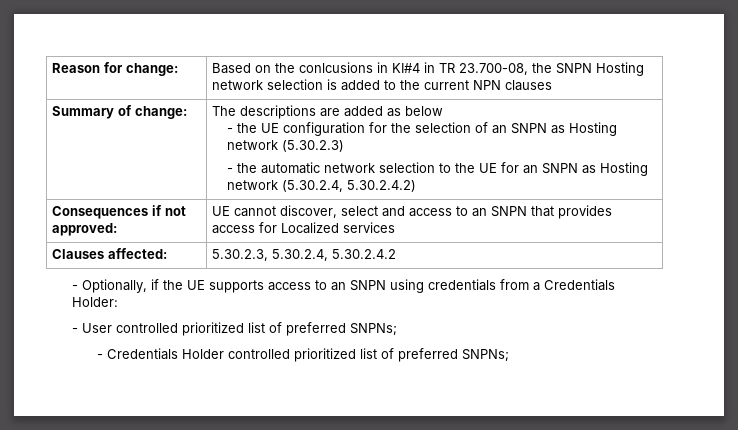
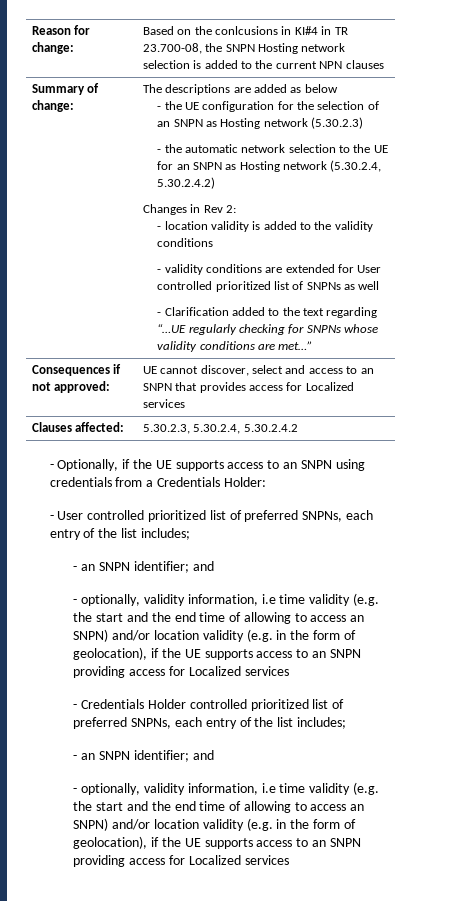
(417, 186) none -> [142,204,237,215] [157,221,373,232] [157,238,214,247] [157,264,382,275] [157,281,380,292] [157,307,378,318] [157,324,379,335] [157,341,313,352] // Changes in Rev 2: // - location validity is added to the validity conditions // - validity conditions are extended for User controlled prioritized list of SNPNs as well // - Clarification added to the text regarding “…UE regularly checking for SNPNs whose validity conditions are met…”
[349,323,397,336] SNPNs; -> [302,510,373,522] [49,528,190,540] [73,561,214,573] [73,593,379,606] [73,612,365,624] [73,629,356,642] [73,647,361,660] [73,666,289,678] SNPNs, each entry of the list includes; // - an SNPN identifier; and // - optionally, validity information, i.e time validity (e.g. the start and the end time of allowing to access an SNPN) and/or location validity (e.g. in the form of geolocation), if the UE supports access to an SNPN providing access for Localized services
[462,349,510,362] SNPNs; -> [131,717,346,729] [73,750,214,762] [73,782,379,795] [73,801,365,813] [73,818,356,831] [73,836,361,849] [73,855,289,867] SNPNs, each entry of the list includes; // - an SNPN identifier; and // - optionally, validity information, i.e time validity (e.g. the start and the end time of allowing to access an SNPN) and/or location validity (e.g. in the form of geolocation), if the UE supports access to an SNPN providing access for Localized services

